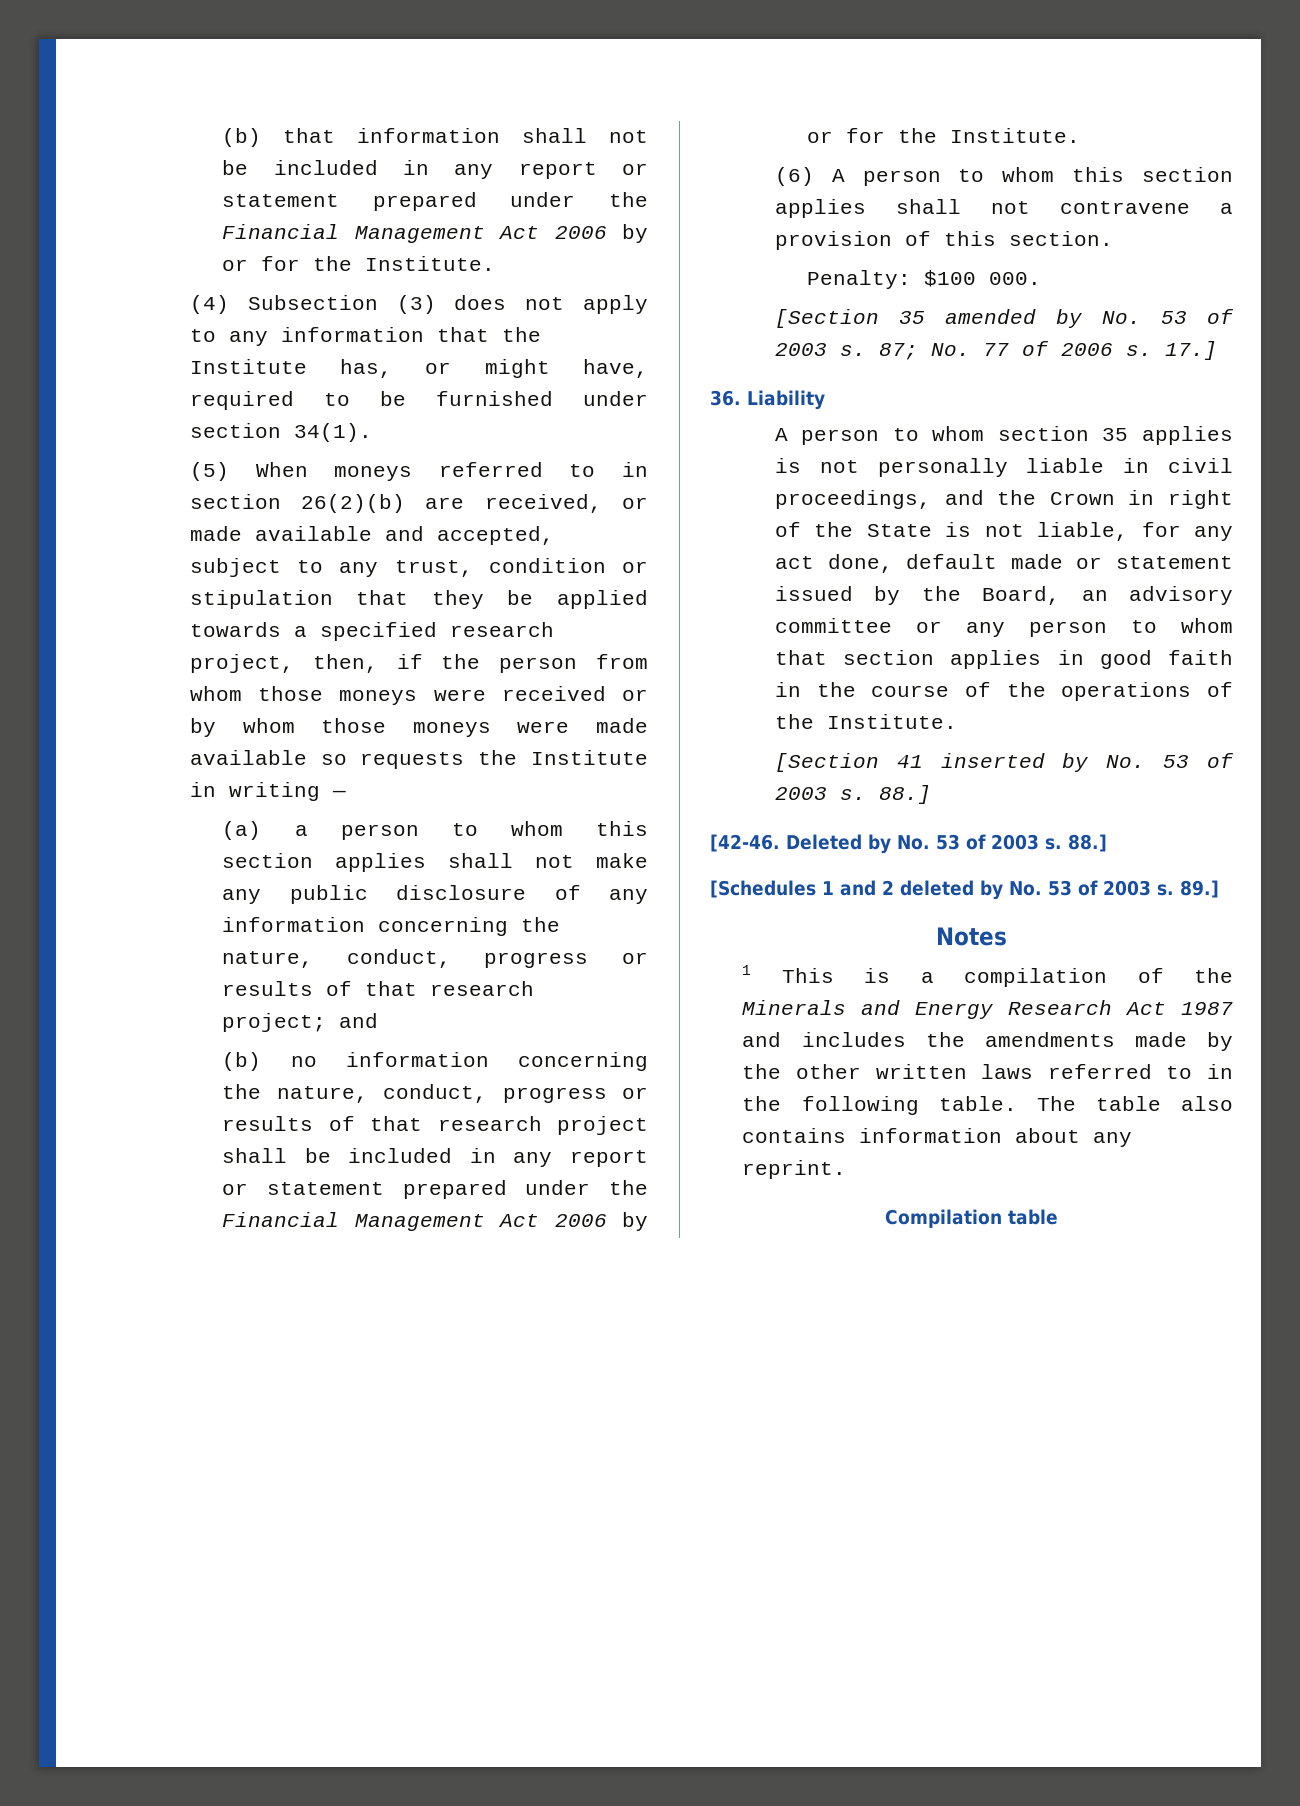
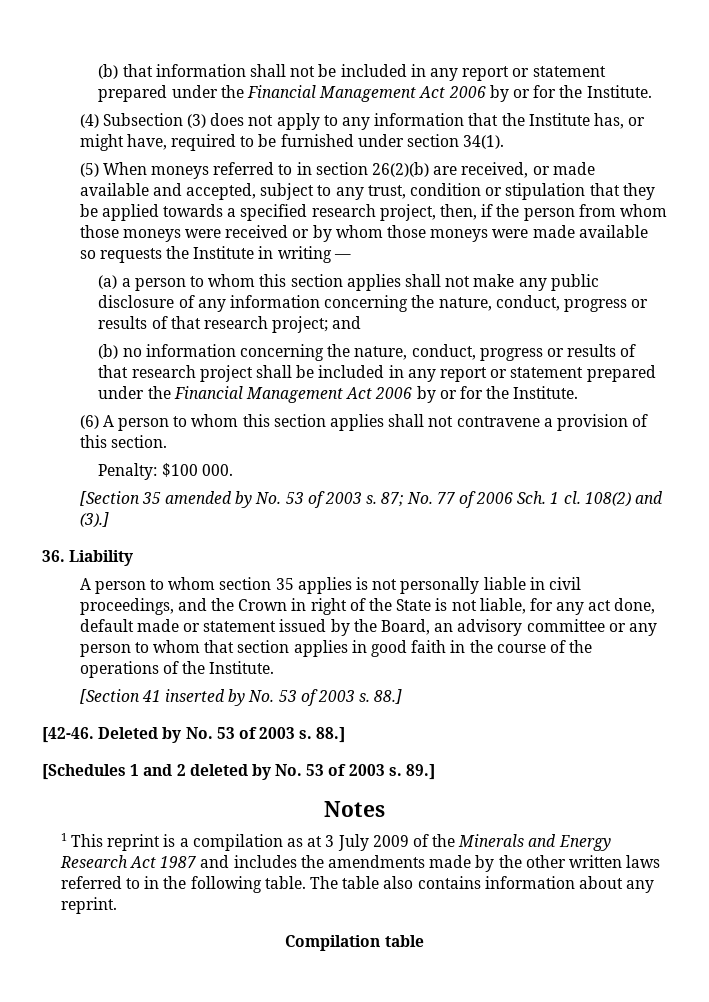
[1125,341,1217,360] s. 17.] -> [517,491,663,507] [79,512,109,528] Sch. 1 cl. 108(2) and (3).]
(834, 975) none -> [107,834,161,851] reprint
(1108, 977) none -> [286,834,409,851] as at 3 July 2009

